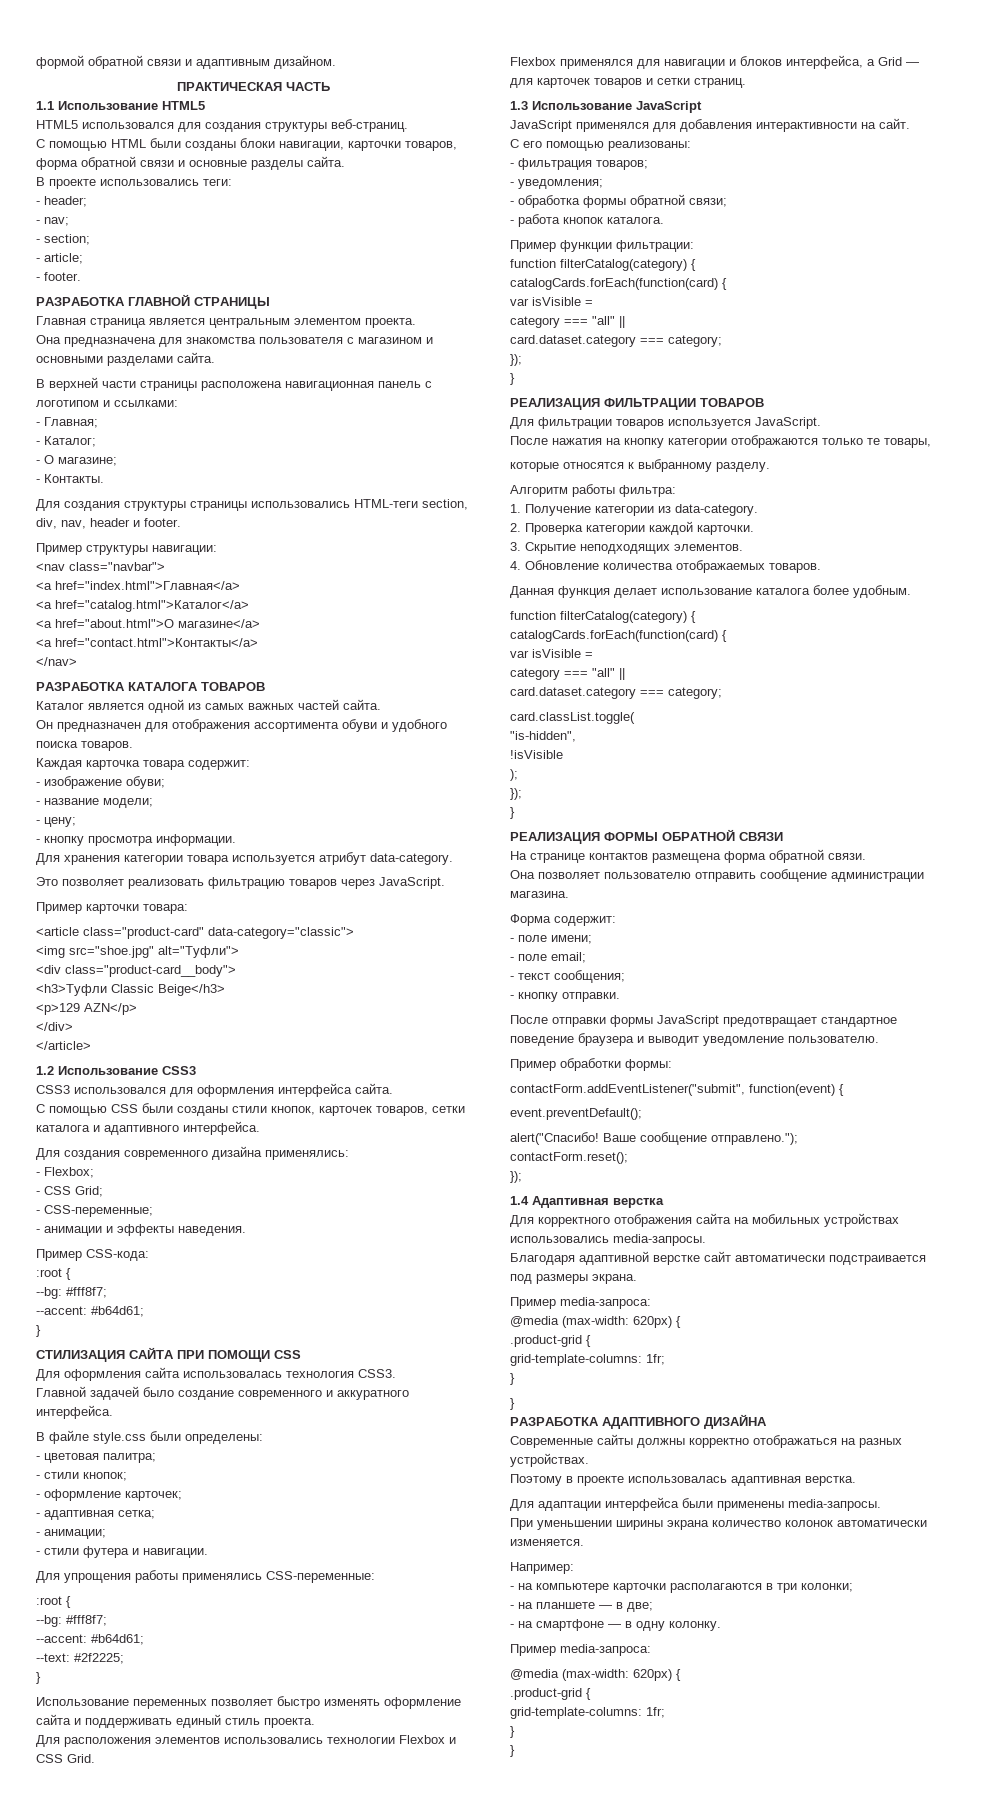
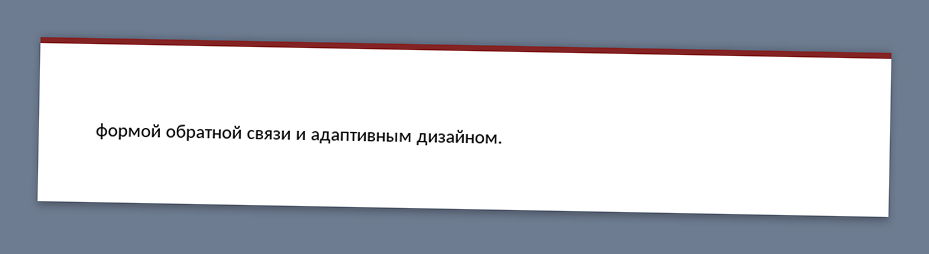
[177,82,330,91] [36,101,205,110] [36,119,408,132] [36,138,457,151] [36,156,345,170] [36,177,232,189] [36,196,87,207] [36,217,69,226] [36,234,90,245] [36,253,83,264] [36,272,81,281] [36,294,270,309] [36,316,416,328] [36,335,433,347] [36,352,215,366] [36,377,432,391] [36,400,178,407] [36,417,98,428] [36,436,96,447] [36,455,117,466] [36,474,104,483] [36,499,468,511] [36,518,181,529] [36,543,217,555] [36,562,165,571] [36,581,240,590] [36,600,249,612] [36,619,260,628] [36,638,258,647] [36,657,77,666] [36,682,265,691] [36,699,381,713] [36,719,447,732] [36,741,133,751] [36,758,250,770] [36,776,165,789] [36,798,153,808] [36,817,76,827] [36,834,236,846] [36,852,453,865] [36,877,445,889] [36,902,188,914] [36,927,354,939] [36,946,239,958] [36,965,236,977] [36,984,225,996] [36,1003,137,1015] [36,1022,73,1031] [36,1041,91,1050] [36,1066,196,1075] [36,1083,393,1097] [36,1103,465,1116] [36,1121,260,1135] [36,1146,349,1160] [36,1167,94,1178] [36,1186,103,1197] [36,1205,153,1217] [36,1224,246,1236] [36,1249,149,1261] [36,1268,71,1280] [36,1287,107,1299] [36,1306,144,1317] [36,1325,41,1337] [36,1347,301,1362] [36,1367,396,1381] [36,1386,409,1400] [36,1405,113,1419] [36,1430,263,1444] [36,1453,156,1463] [36,1472,127,1481] [36,1489,182,1501] [36,1510,155,1520] [36,1529,106,1539] [36,1546,208,1558] [36,1570,375,1583] [36,1596,71,1608] [36,1615,107,1627] [36,1634,144,1645] [36,1653,124,1664] [36,1672,41,1684] [36,1696,461,1709] [36,1714,315,1728] [36,1735,456,1747] [36,1754,95,1763] [510,55,919,69] [510,78,746,88] [510,101,702,113] [510,118,910,132] [510,139,691,151] [510,158,648,170] [510,179,603,189] [510,194,727,208] [510,214,664,227] [510,240,694,252] [510,259,696,271] [510,278,727,290] [510,297,593,306] [510,316,625,328] [510,335,722,347] [510,354,522,366] [510,373,515,385] [510,398,764,410] [510,417,821,429] [510,435,931,448] [510,459,770,472] [510,484,676,497] [510,504,758,516] [510,521,754,535] [510,542,743,554] [510,560,821,573] [510,585,911,598] [510,611,696,623] [510,630,727,642] [510,649,593,658] [510,668,625,680] [510,687,722,699] [510,712,635,724] [510,731,576,742] [510,750,563,759] [510,769,518,781] [510,788,522,800] [510,807,515,819] [510,829,783,844] [510,849,866,863] [510,869,924,882] [510,891,569,898] [510,914,616,926] [510,935,592,944] [510,952,586,963] [510,970,625,983] [510,992,620,1002] [510,1015,897,1027] [510,1033,879,1046] [510,1058,672,1071] [510,1084,844,1096] [510,1108,642,1120] [510,1132,798,1145] [510,1152,628,1164] [510,1171,522,1183] [510,1196,664,1208] [510,1213,899,1227] [510,1234,706,1246] [510,1251,926,1265] [510,1274,637,1284] [510,1297,651,1309] [510,1316,681,1328] [510,1335,591,1347] [510,1354,665,1366] [510,1373,515,1385] [510,1398,515,1410] [510,1414,767,1429] [510,1434,902,1448] [510,1453,589,1467] [510,1474,856,1486] [510,1497,881,1511] [510,1518,927,1530] [510,1539,584,1546] [510,1562,574,1574] [510,1583,853,1593] [510,1602,653,1612] [510,1619,721,1631] [510,1644,651,1656] [510,1669,681,1681] [510,1688,591,1700] [510,1707,665,1719] [510,1726,515,1738] [510,1745,515,1757] // ПРАКТИЧЕСКАЯ ЧАСТЬ // 1.1 Использование HTML5 // HTML5 использовался для создания структуры веб-страниц. // С помощью HTML были созданы блоки навигации, карточки товаров, форма обратной связи и основные разделы сайта. // В проекте использовались теги: // - header; // - nav; // - section; // - article; // - footer. // РАЗРАБОТКА ГЛАВНОЙ СТРАНИЦЫ // Главная страница является центральным элементом проекта. // Она предназначена для знакомства пользователя с магазином и основными разделами сайта. // В верхней части страницы расположена навигационная панель с логотипом и ссылками: // - Главная; // - Каталог; // - О магазине; // - Контакты. // Для создания структуры страницы использовались HTML-теги section, div, nav, header и footer. // Пример структуры навигации: // <nav class="navbar"> // <a href="index.html">Главная</a> // <a href="catalog.html">Каталог</a> // <a href="about.html">О магазине</a> // <a href="contact.html">Контакты</a> // </nav> // РАЗРАБОТКА КАТАЛОГА ТОВАРОВ // Каталог является одной из самых важных частей сайта. // Он предназначен для отображения ассортимента обуви и удобного поиска товаров. // Каждая карточка товара содержит: // - изображение обуви; // - название модели; // - цену; // - кнопку просмотра информации. // Для хранения категории товара используется атрибут data-category. // Это позволяет реализовать фильтрацию товаров через JavaScript. // Пример карточки товара: // <article class="product-card" data-category="classic"> // <img src="shoe.jpg" alt="Туфли"> // <div class="product-card__body"> // <h3>Туфли Classic Beige</h3> // <p>129 AZN</p> // </div> // </article> // 1.2 Использование CSS3 // CSS3 использовался для оформления интерфейса сайта. // С помощью CSS были созданы стили кнопок, карточек товаров, сетки каталога и адаптивного интерфейса. // Для создания современного дизайна применялись: // - Flexbox; // - CSS Grid; // - CSS-переменные; // - анимации и эффекты наведения. // Пример CSS-кода: // :root { // --bg: #fff8f7; // --accent: #b64d61; // } // СТИЛИЗАЦИЯ САЙТА ПРИ ПОМОЩИ CSS // Для оформления сайта использовалась технология CSS3. // Главной задачей было создание современного и аккуратного интерфейса. // В файле style.css были определены: // - цветовая палитра; // - стили кнопок; // - оформление карточек; // - адаптивная сетка; // - анимации; // - стили футера и навигации. // Для упрощения работы применялись CSS-переменные: // :root { // --bg: #fff8f7; // --accent: #b64d61; // --text: #2f2225; // } // Использование переменных позволяет быстро изменять оформление сайта и поддерживать единый стиль проекта. // Для расположения элементов использовались технологии Flexbox и CSS Grid. // Flexbox применялся для навигации и блоков интерфейса, а Grid — для карточек товаров и сетки страниц. // 1.3 Использование JavaScript // JavaScript применялся для добавления интерактивности на сайт. // С его помощью реализованы: // - фильтрация товаров; // - уведомления; // - обработка формы обратной связи; // - работа кнопок каталога. // Пример функции фильтрации: // function filterCatalog(category) { // catalogCards.forEach(function(card) { // var isVisible = // category === "all" || // card.dataset.category === category; // }); // } // РЕАЛИЗАЦИЯ ФИЛЬТРАЦИИ ТОВАРОВ // Для фильтрации товаров используется JavaScript. // После нажатия на кнопку категории отображаются только те товары, // которые относятся к выбранному разделу. // Алгоритм работы фильтра: // 1. Получение категории из data-category. // 2. Проверка категории каждой карточки. // 3. Скрытие неподходящих элементов. // 4. Обновление количества отображаемых товаров. // Данная функция делает использование каталога более удобным. // function filterCatalog(category) { // catalogCards.forEach(function(card) { // var isVisible = // category === "all" || // card.dataset.category === category; // card.classList.toggle( // "is-hidden", // !isVisible // ); // }); // } // РЕАЛИЗАЦИЯ ФОРМЫ ОБРАТНОЙ СВЯЗИ // На странице контактов размещена форма обратной связи. // Она позволяет пользователю отправить сообщение администрации магазина. // Форма содержит: // - поле имени; // - поле email; // - текст сообщения; // - кнопку отправки. // После отправки формы JavaScript предотвращает стандартное поведение браузера и выводит уведомление пользователю. // Пример обработки формы: // contactForm.addEventListener("submit", function(event) { // event.preventDefault(); // alert("Спасибо! Ваше сообщение отправлено."); // contactForm.reset(); // }); // 1.4 Адаптивная верстка // Для корректного отображения сайта на мобильных устройствах использовались media-запросы. // Благодаря адаптивной верстке сайт автоматически подстраивается под размеры экрана. // Пример media-запроса: // @media (max-width: 620px) { // .product-grid { // grid-template-columns: 1fr; // } // } // РАЗРАБОТКА АДАПТИВНОГО ДИЗАЙНА // Современные сайты должны корректно отображаться на разных устройствах. // Поэтому в проекте использовалась адаптивная верстка. // Для адаптации интерфейса были применены media-запросы. // При уменьшении ширины экрана количество колонок автоматически изменяется. // Например: // - на компьютере карточки располагаются в три колонки; // - на планшете — в две; // - на смартфоне — в одну колонку. // Пример media-запроса: // @media (max-width: 620px) { // .product-grid { // grid-template-columns: 1fr; // } // } -> (503, 138) none

